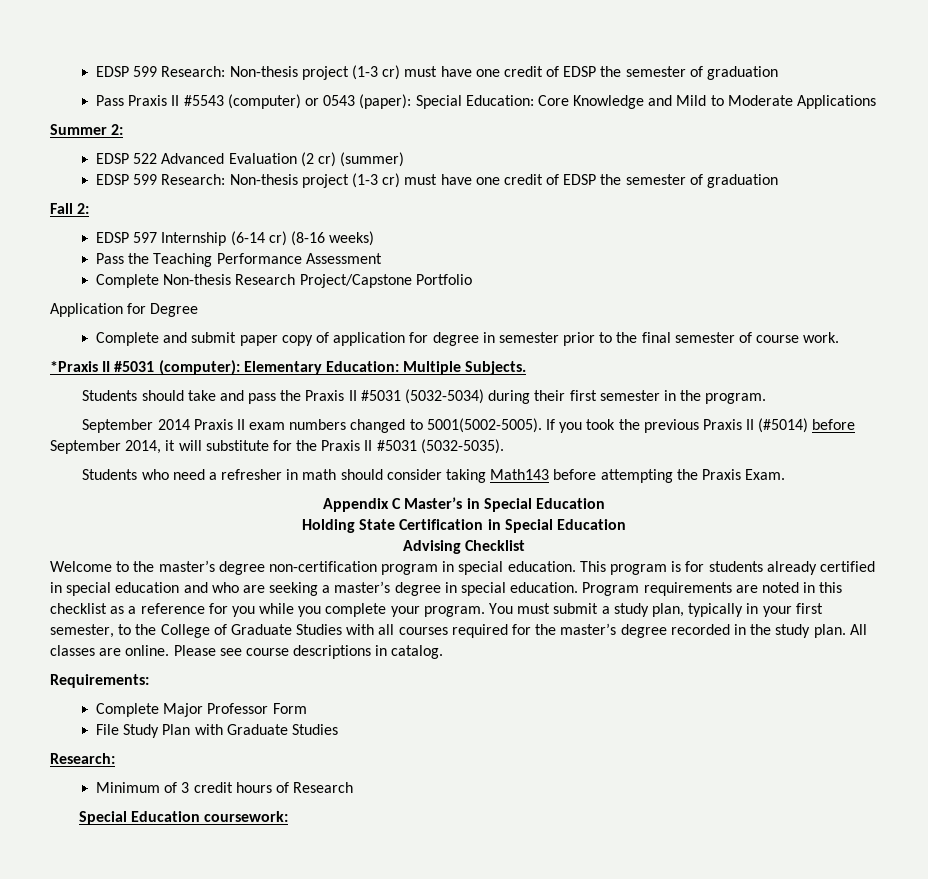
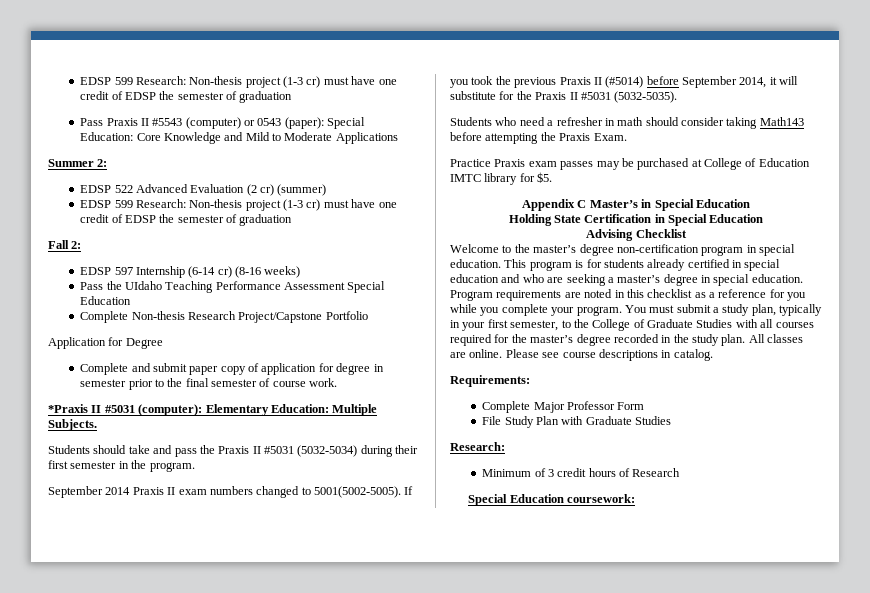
(150, 258) none -> [124,281,162,290] UIdaho
(382, 258) none -> [347,281,386,293] [80,296,132,305] Special Education
(786, 474) none -> [450,158,810,170] [450,172,553,185] // Practice Praxis exam passes may be purchased at College of Education IMTC library for $5.

